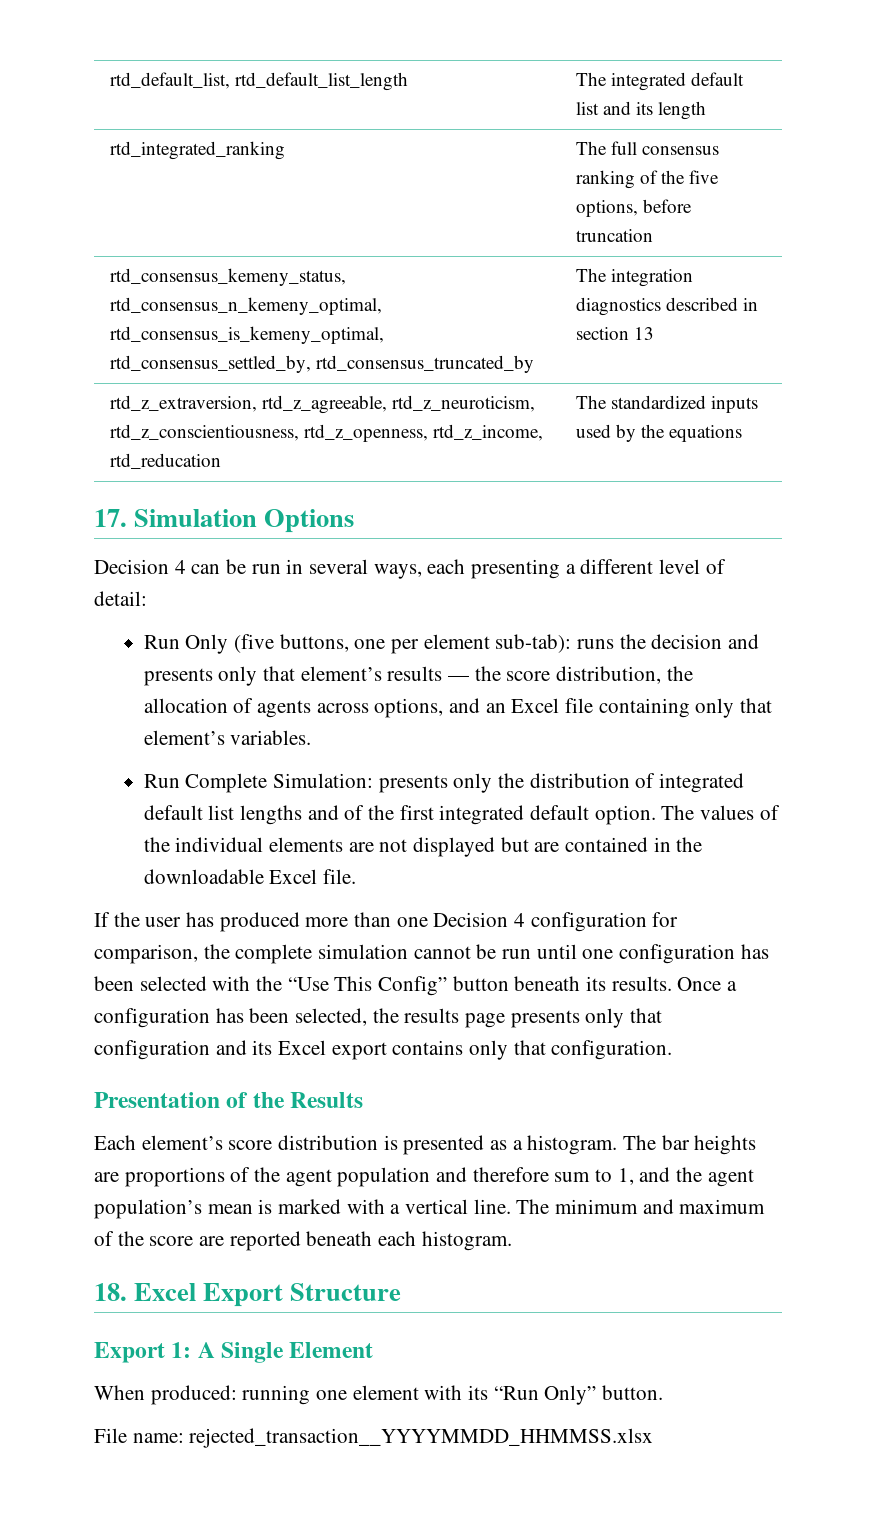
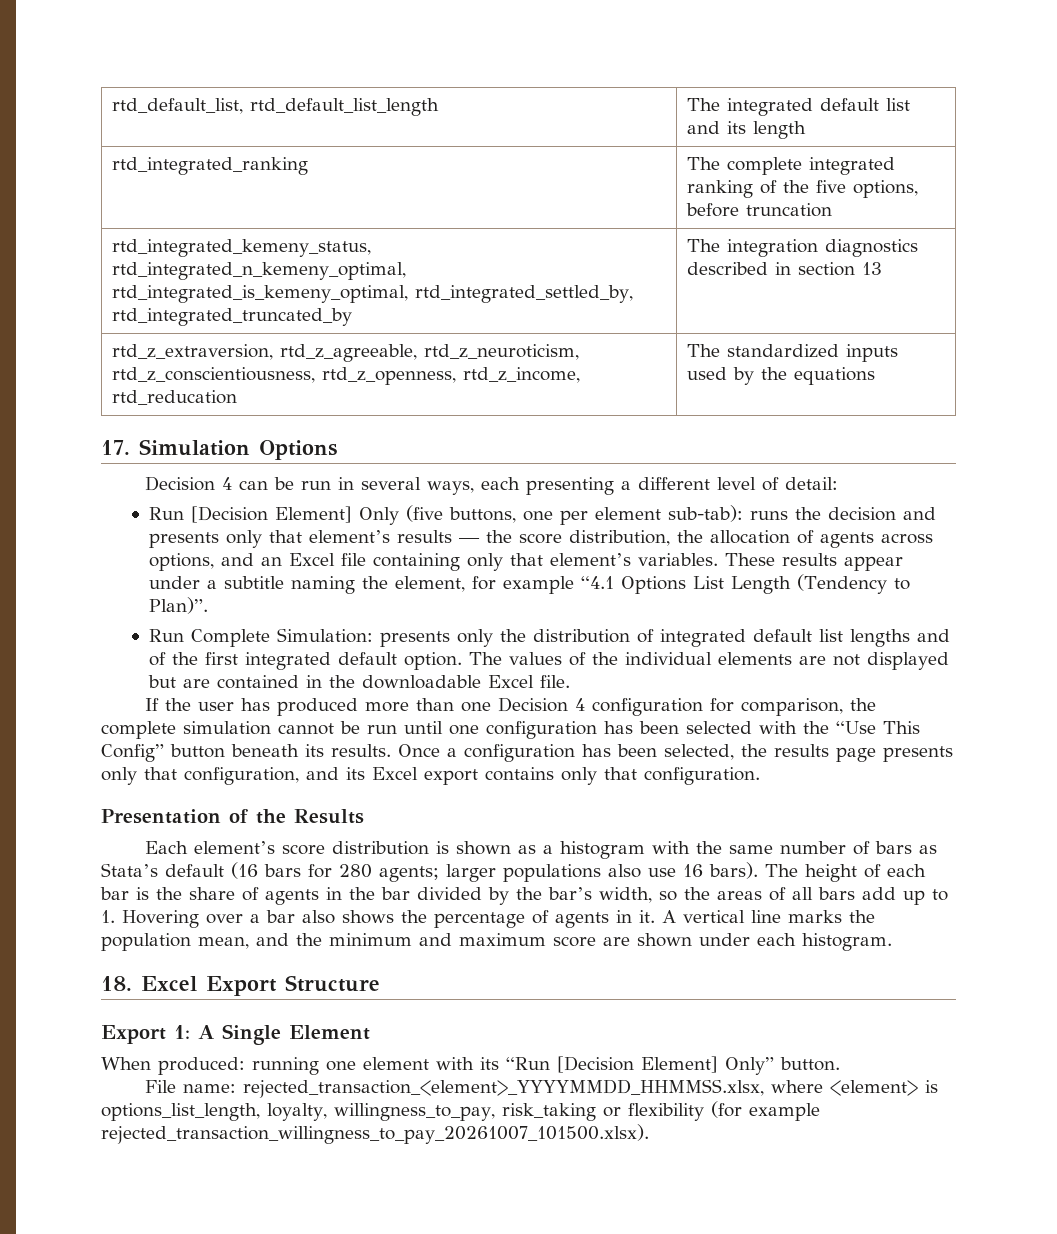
[611,141,720,155] full consensus -> [727,157,896,175] complete integrated
[109,268,346,286] [109,297,382,315] [109,326,384,344] [109,355,535,373] rtd_consensus_kemeny_status, rtd_consensus_n_kemeny_optimal, rtd_consensus_is_kemeny_optimal, rtd_consensus_settled_by, rtd_consensus_truncated_by -> [112,239,372,257] [112,262,407,280] [112,285,634,303] [112,308,353,326] rtd_integrated_kemeny_status, rtd_integrated_n_kemeny_optimal, rtd_integrated_is_kemeny_optimal, rtd_integrated_settled_by, rtd_integrated_truncated_by
(180, 642) none -> [191,506,353,523] [Decision Element]
(312, 737) none -> [725,553,904,571] [149,574,911,594] [149,597,209,614] These results appear under a subtitle naming the element, for example “4.1 Options List Length (Tendency to Plan)”.
[94,1040,210,1060] configuration -> [184,767,299,785] configuration,
[403,1135,485,1155] presented -> [456,841,512,855] shown
[527,1135,757,1155] [94,1167,754,1187] [94,1199,766,1219] [94,1231,373,1251] histogram. The bar heights are proportions of the agent population and therefore sum to 1, and the agent population’s mean is marked with a vertical line. The minimum and maximum of the score are reported beneath -> [560,841,938,859] [101,862,926,882] [100,887,948,905] [101,910,875,928] [101,933,750,951] histogram with the same number of bars as Stata’s default (16 bars for 280 agents; larger populations also use 16 bars). The height of each bar is the share of agents in the bar divided by the bar’s width, so the areas of all bars add up to 1. Hovering over a bar also shows the percentage of agents in it. A vertical line marks the population mean, and the minimum and maximum score are shown under
(539, 1393) none -> [557,1056,718,1073] [Decision Element]
[189,1428,654,1448] rejected_transaction__YYYYMMDD_HHMMSS.xlsx -> [243,1079,939,1098] [101,1101,820,1121] [101,1124,649,1144] rejected_transaction_<element>_YYYYMMDD_HHMMSS.xlsx, where <element> is options_list_length, loyalty, willingness_to_pay, risk_taking or flexibility (for example rejected_transaction_willingness_to_pay_20261007_101500.xlsx).

